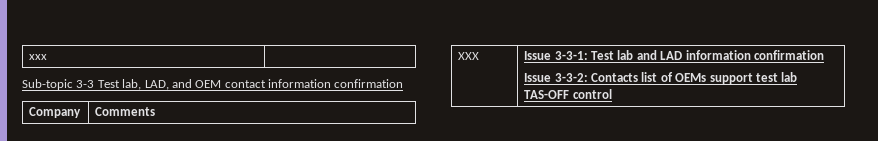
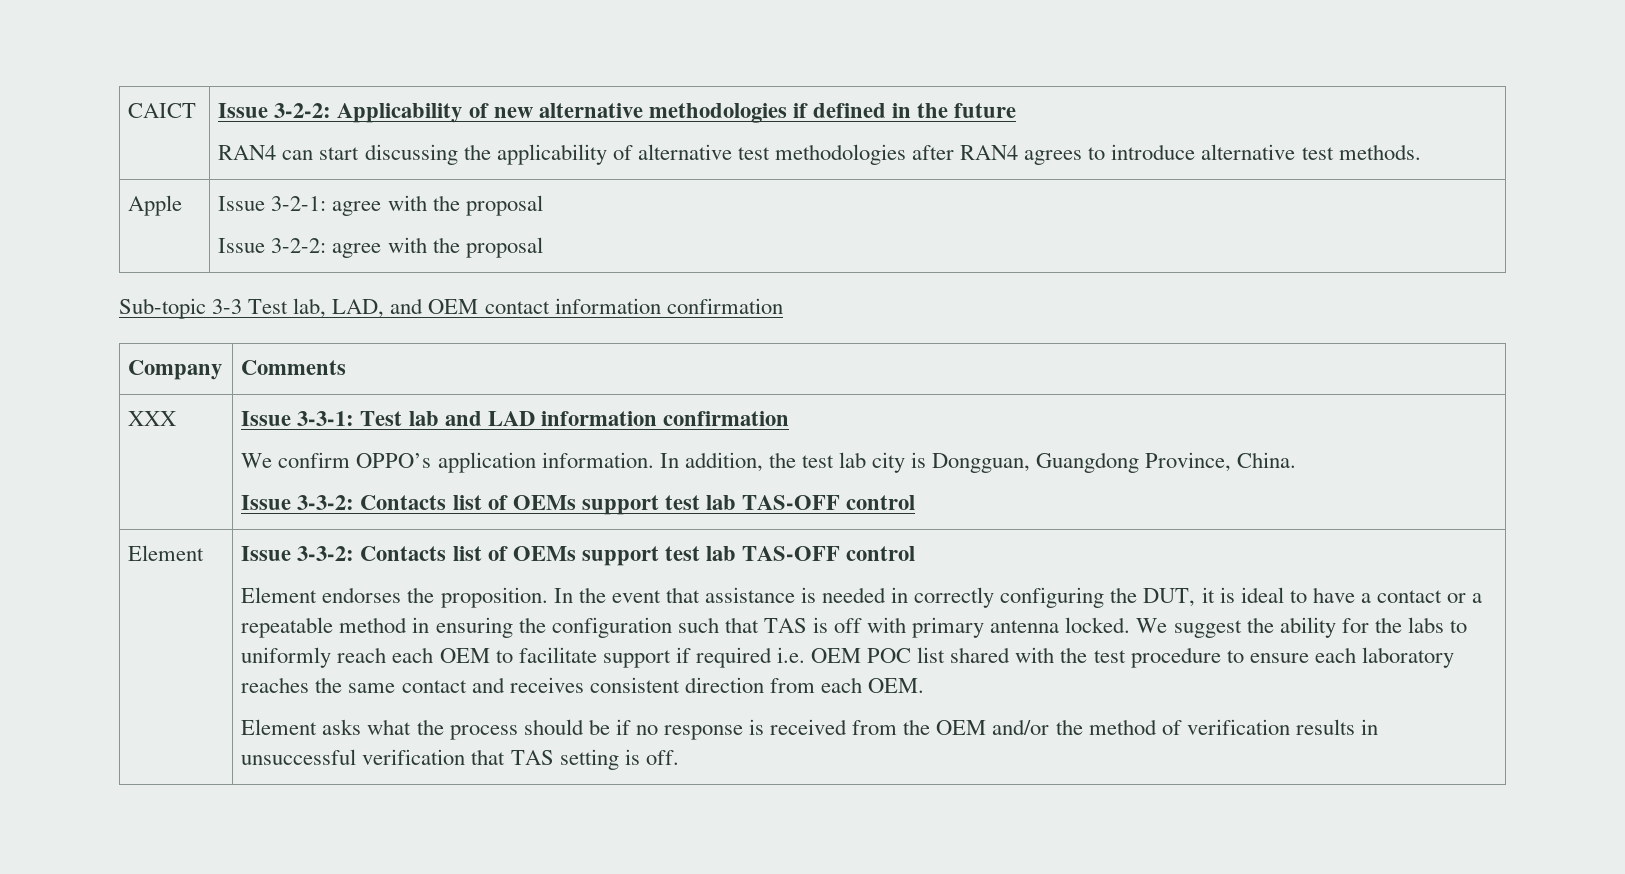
[29,54,48,60] xxx | -> [128,103,197,118] [218,103,1017,123] [218,144,1421,165] [128,195,183,216] [218,195,543,216] [218,237,543,258] CAICT | Issue 3-2-2: Applicability of new alternative methodologies if defined in the future // RAN4 can start discussing the applicability of alternative test methodologies after RAN4 agrees to introduce alternative test methods. // Apple | Issue 3-2-1: agree with the proposal // Issue 3-2-2: agree with the proposal
(824, 55) none -> [241,452,1297,473] // We confirm OPPO’s application information. In addition, the test lab city is Dongguan, Guangdong Province, China.
(612, 94) none -> [128,545,205,561] [241,546,916,566] [241,587,1483,608] [241,617,1467,638] [241,647,1454,668] [241,677,925,693] [241,719,1378,740] [241,749,679,770] // Element | Issue 3-3-2: Contacts list of OEMs support test lab TAS-OFF control // Element endorses the proposition. In the event that assistance is needed in correctly configuring the DUT, it is ideal to have a contact or a repeatable method in ensuring the configuration such that TAS is off with primary antenna locked. We suggest the ability for the labs to uniformly reach each OEM to facilitate support if required i.e. OEM POC list shared with the test procedure to ensure each laboratory reaches the same contact and receives consistent direction from each OEM. // Element asks what the process should be if no response is received from the OEM and/or the method of verification results in unsuccessful verification that TAS setting is off.

